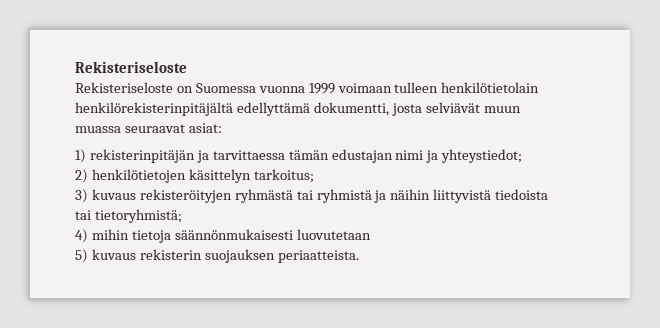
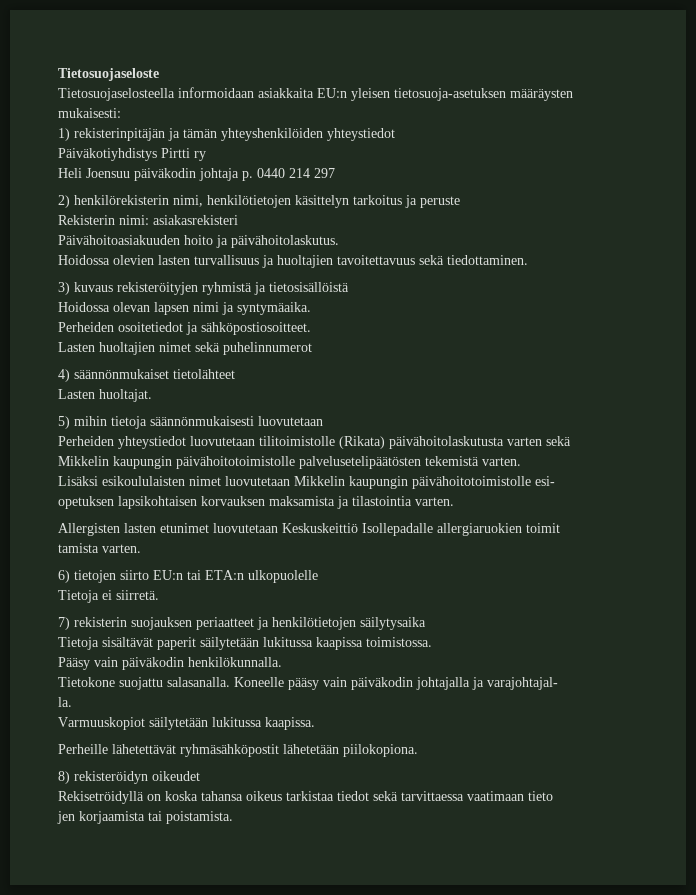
[75,61,187,73] [75,82,540,94] [75,102,521,116] [75,123,222,133] [75,149,523,163] [75,169,314,183] [75,189,549,203] [75,209,182,223] [75,229,371,243] [75,249,359,263] Rekisteriseloste // Rekisteriseloste on Suomessa vuonna 1999 voimaan tulleen henkilötietolain henkilörekisterinpitäjältä edellyttämä dokumentti, josta selviävät muun muassa seuraavat asiat: // 1) rekisterinpitäjän ja tarvittaessa tämän edustajan nimi ja yhteystiedot; // 2) henkilötietojen käsittelyn tarkoitus; // 3) kuvaus rekisteröityjen ryhmästä tai ryhmistä ja näihin liittyvistä tiedoista tai tietoryhmistä; // 4) mihin tietoja säännönmukaisesti luovutetaan // 5) kuvaus rekisterin suojauksen periaatteista. -> [58,68,159,81] [58,87,573,101] [58,108,121,118] [58,128,395,141] [58,148,206,161] [58,168,335,181] [58,195,460,208] [58,215,238,225] [58,235,339,248] [58,255,528,268] [58,282,349,295] [58,302,311,315] [58,322,311,335] [58,342,312,355] [58,369,235,382] [58,389,152,402] [58,416,323,429] [58,436,571,449] [58,456,521,469] [58,476,555,489] [58,496,454,509] [58,523,560,536] [58,543,141,553] [58,570,318,583] [58,590,159,603] [58,617,426,630] [58,637,432,650] [58,657,282,670] [58,677,558,690] [58,697,72,707] [58,717,315,730] [58,744,418,757] [58,771,200,784] [58,791,553,804] [57,811,233,824] Tietosuojaseloste // Tietosuojaselosteella informoidaan asiakkaita EU:n yleisen tietosuoja-asetuksen määräysten mukaisesti: // 1) rekisterinpitäjän ja tämän yhteyshenkilöiden yhteystiedot // Päiväkotiyhdistys Pirtti ry // Heli Joensuu päiväkodin johtaja p. 0440 214 297 // 2) henkilörekisterin nimi, henkilötietojen käsittelyn tarkoitus ja peruste // Rekisterin nimi: asiakasrekisteri // Päivähoitoasiakuuden hoito ja päivähoitolaskutus. // Hoidossa olevien lasten turvallisuus ja huoltajien tavoitettavuus sekä tiedottaminen. // 3) kuvaus rekisteröityjen ryhmistä ja tietosisällöistä // Hoidossa olevan lapsen nimi ja syntymäaika. // Perheiden osoitetiedot ja sähköpostiosoitteet. // Lasten huoltajien nimet sekä puhelinnumerot // 4) säännönmukaiset tietolähteet // Lasten huoltajat. // 5) mihin tietoja säännönmukaisesti luovutetaan // Perheiden yhteystiedot luovutetaan tilitoimistolle (Rikata) päivähoitolaskutusta varten sekä // Mikkelin kaupungin päivähoitotoimistolle palvelusetelipäätösten tekemistä varten. // Lisäksi esikoululaisten nimet luovutetaan Mikkelin kaupungin päivähoitotoimistolle esi- // opetuksen lapsikohtaisen korvauksen maksamista ja tilastointia varten. // Allergisten lasten etunimet luovutetaan Keskuskeittiö Isollepadalle allergiaruokien toimit // tamista varten. // 6) tietojen siirto EU:n tai ETA:n ulkopuolelle // Tietoja ei siirretä. // 7) rekisterin suojauksen periaatteet ja henkilötietojen säilytysaika // Tietoja sisältävät paperit säilytetään lukitussa kaapissa toimistossa. // Pääsy vain päiväkodin henkilökunnalla. // Tietokone suojattu salasanalla. Koneelle pääsy vain päiväkodin johtajalla ja varajohtajal- // la. // Varmuuskopiot säilytetään lukitussa kaapissa. // Perheille lähetettävät ryhmäsähköpostit lähetetään piilokopiona. // 8) rekisteröidyn oikeudet // Rekisetröidyllä on koska tahansa oikeus tarkistaa tiedot sekä tarvittaessa vaatimaan tieto // jen korjaamista tai poistamista.

